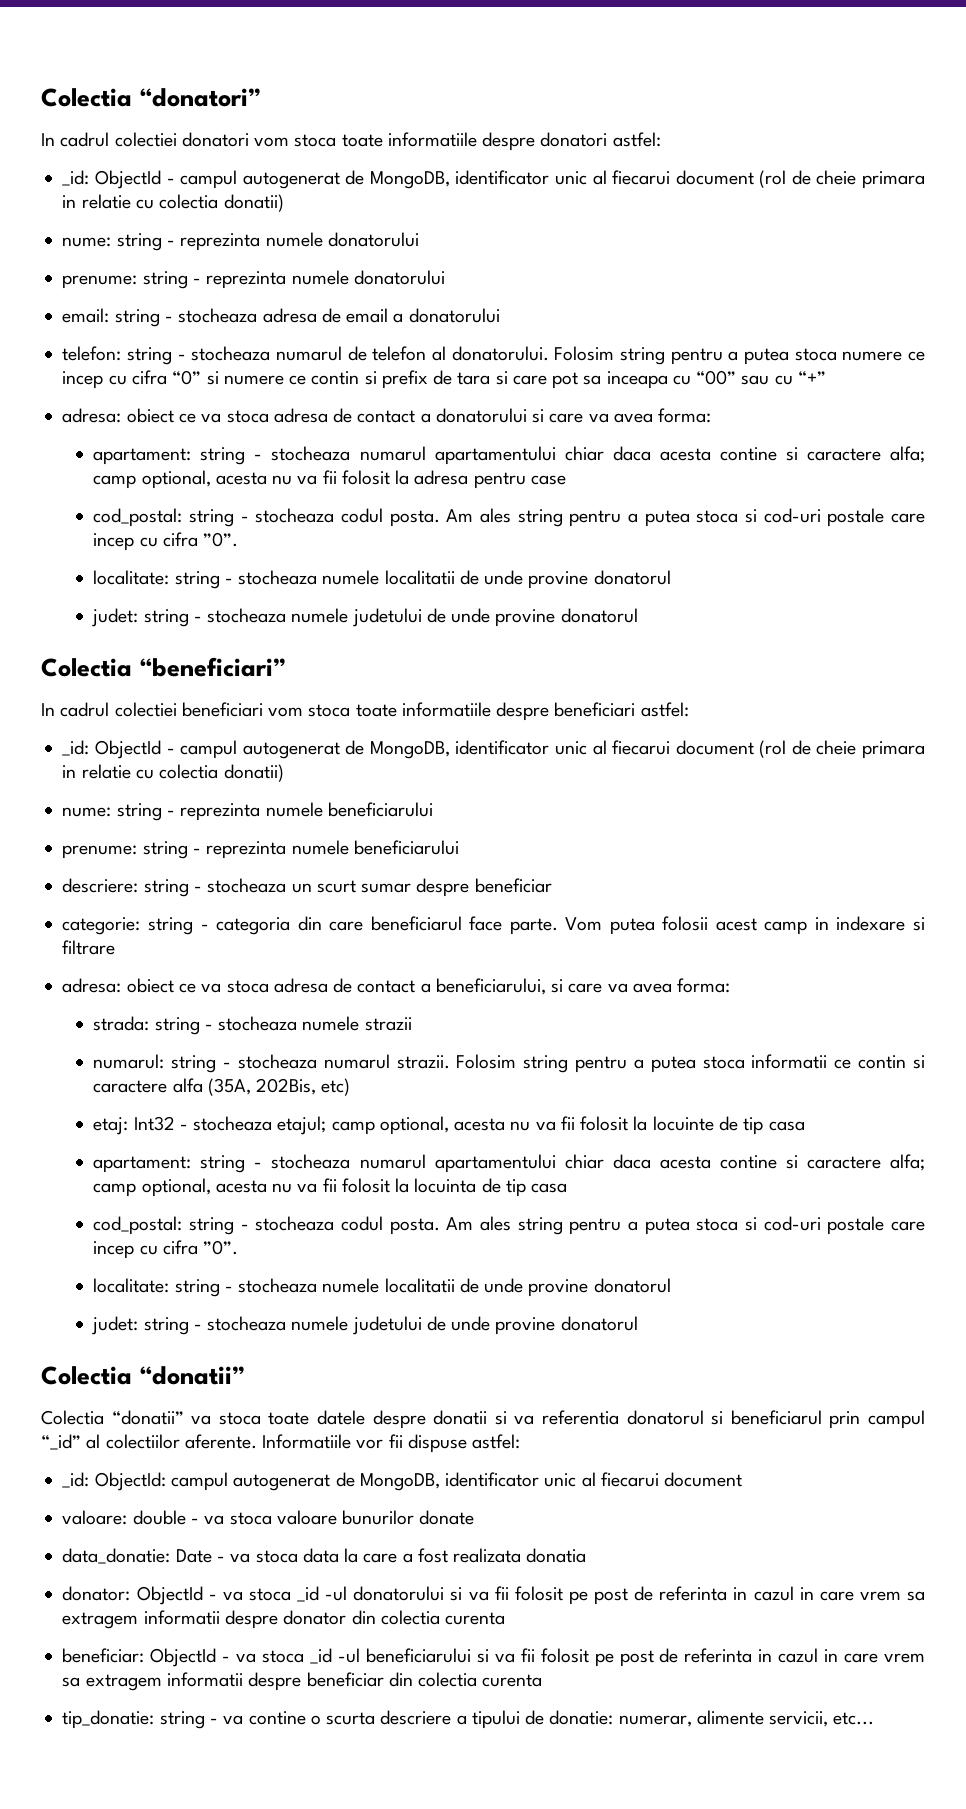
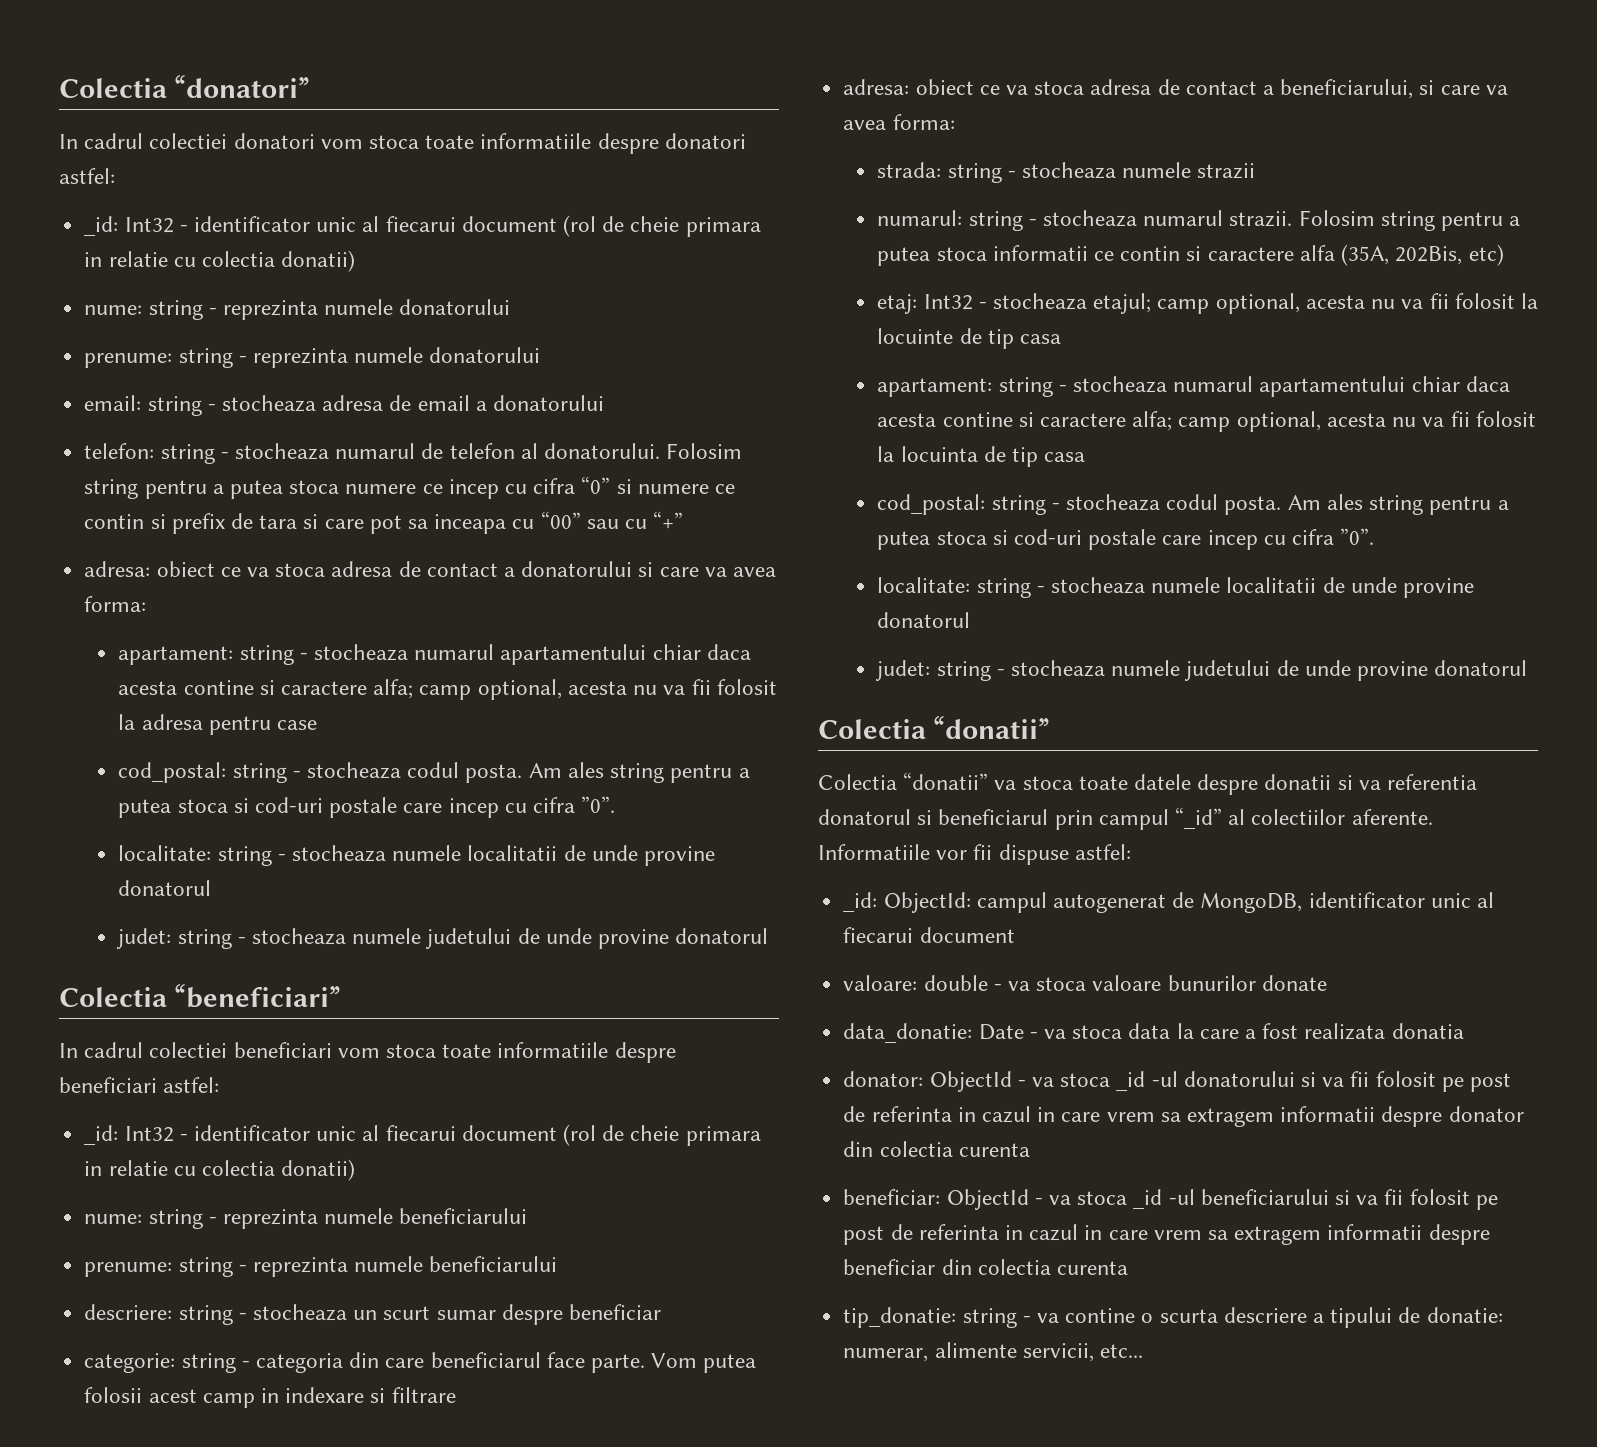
[95,170,450,189] ObjectId - campul autogenerat de MongoDB, -> [124,217,188,233] Int32 -
[95,740,450,759] ObjectId - campul autogenerat de MongoDB, -> [124,1126,188,1142] Int32 -

